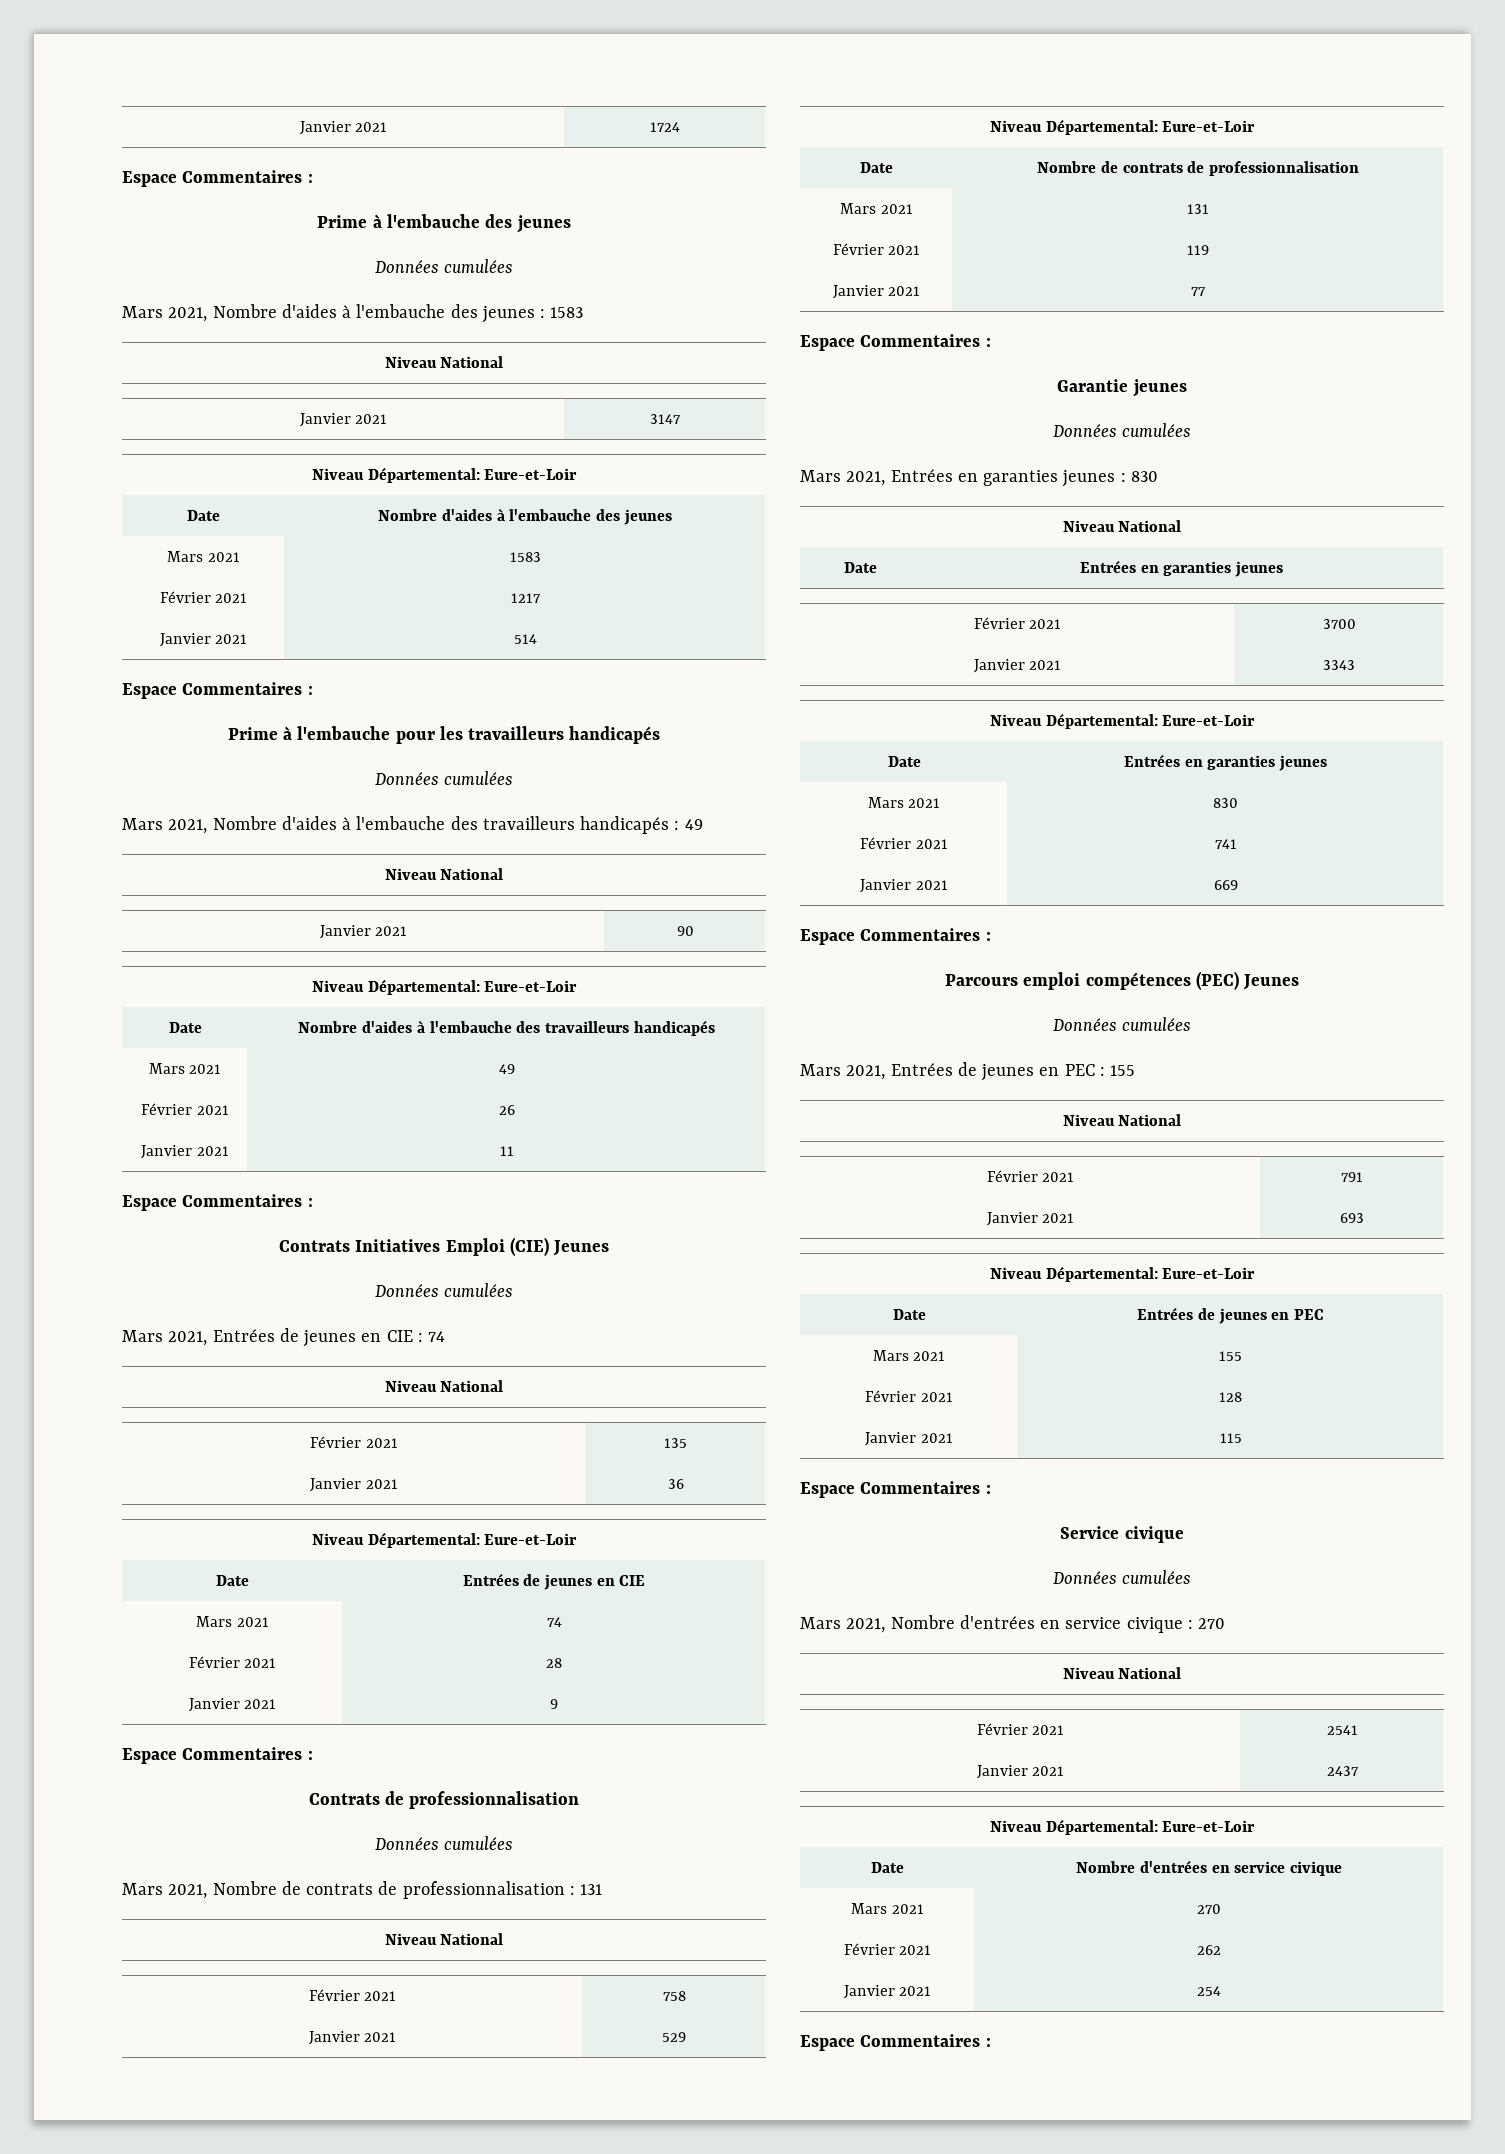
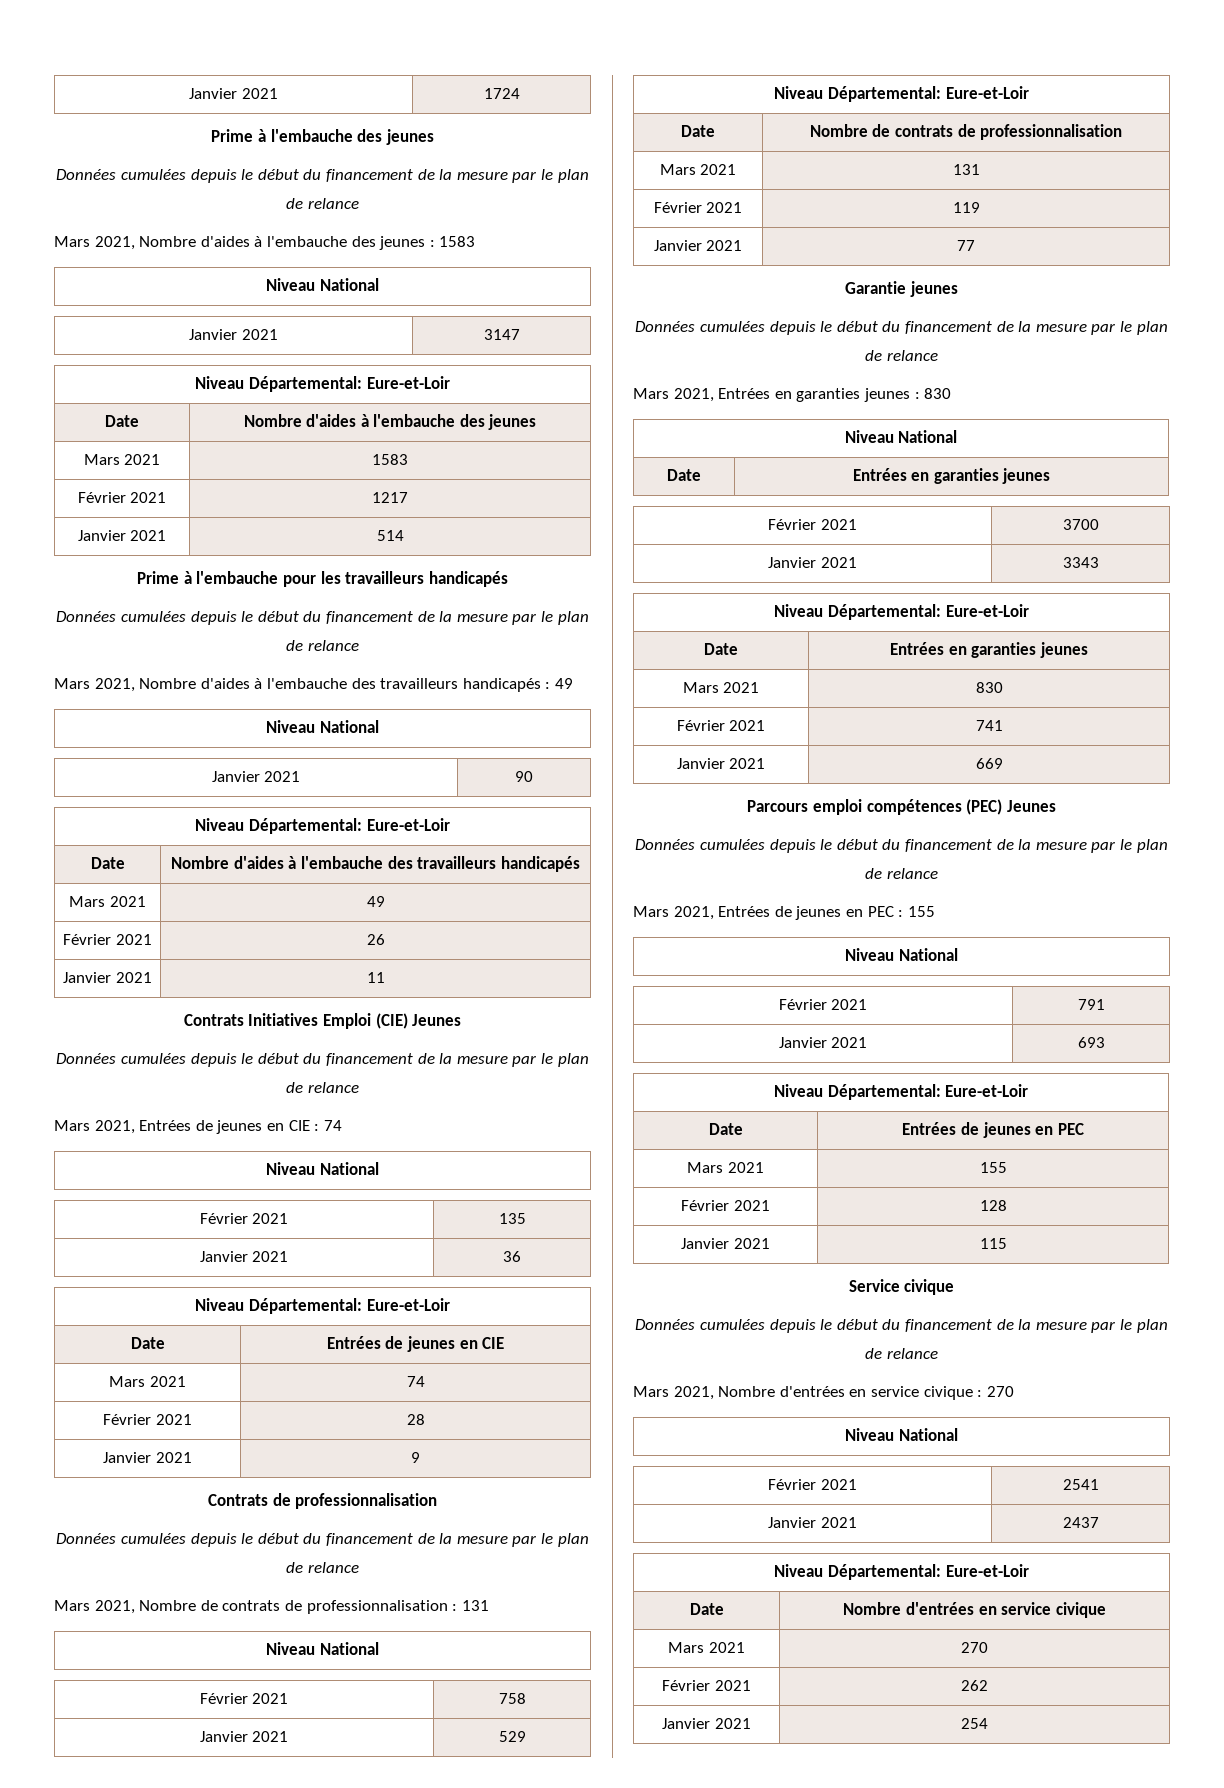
[122,170,313,187] // Espace Commentaires : -> (520, 93) none
(514, 266) none -> [190,169,589,183] [286,198,359,209] depuis le début du financement de la mesure par le plan de relance
[122,682,313,699] // Espace Commentaires : -> (404, 535) none
(514, 778) none -> [190,611,589,625] [286,640,359,651] depuis le début du financement de la mesure par le plan de relance
[122,1194,313,1211] // Espace Commentaires : -> (385, 977) none
(514, 1290) none -> [190,1053,589,1067] [286,1082,359,1093] depuis le début du financement de la mesure par le plan de relance
[122,1747,313,1764] // Espace Commentaires : -> (420, 1457) none
(514, 1843) none -> [190,1533,589,1547] [286,1562,359,1573] depuis le début du financement de la mesure par le plan de relance
[800,334,991,351] // Espace Commentaires : -> (975, 245) none
(1192, 430) none -> [769,321,1168,335] [865,350,938,361] depuis le début du financement de la mesure par le plan de relance
[800,928,991,945] // Espace Commentaires : -> (1003, 763) none
(1192, 1024) none -> [769,839,1168,853] [865,868,938,879] depuis le début du financement de la mesure par le plan de relance
[800,1481,991,1498] // Espace Commentaires : -> (1007, 1243) none
(1192, 1577) none -> [769,1319,1168,1333] [865,1348,938,1359] depuis le début du financement de la mesure par le plan de relance
[800,2034,991,2051] // Espace Commentaires : -> (988, 1723) none

